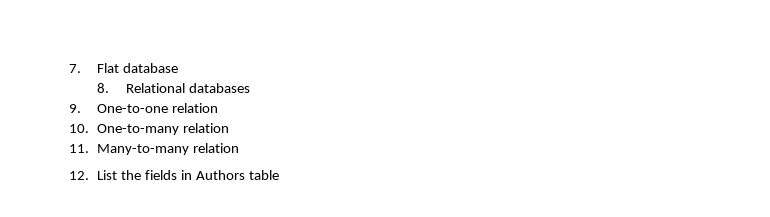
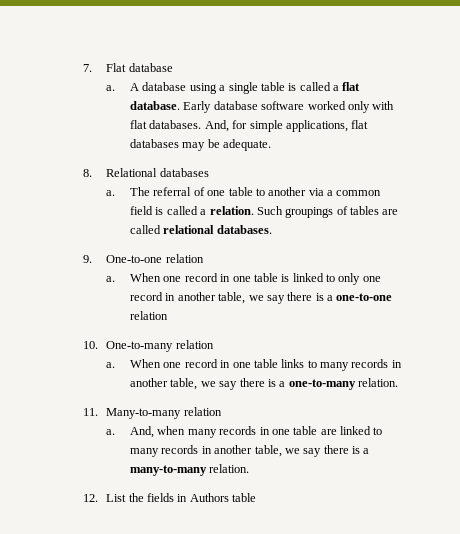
[97,83,250,93] [69,103,219,113] [69,123,230,135] [69,143,240,155] 8. Relational databases // 9. One-to-one relation // 10. One-to-many relation // 11. Many-to-many relation -> [106,82,361,94] [130,101,395,113] [130,120,369,132] [130,139,272,151] [82,168,209,177] [106,187,382,196] [130,206,399,218] [130,225,272,234] [82,254,204,263] [106,273,381,285] [130,292,393,304] [130,311,169,320] [82,340,214,352] [106,359,402,371] [130,378,399,390] [82,407,222,419] [106,426,383,438] [130,445,370,457] [130,464,250,476] a. A database using a single table is called a flat database. Early database software worked only with flat databases. And, for simple applications, flat databases may be adequate. // 8. Relational databases // a. The referral of one table to another via a common field is called a relation. Such groupings of tables are called relational databases. // 9. One-to-one relation // a. When one record in one table is linked to only one record in another table, we say there is a one-to-one relation // 10. One-to-many relation // a. When one record in one table links to many records in another table, we say there is a one-to-many relation. // 11. Many-to-many relation // a. And, when many records in one table are linked to many records in another table, we say there is a many-to-many relation.

